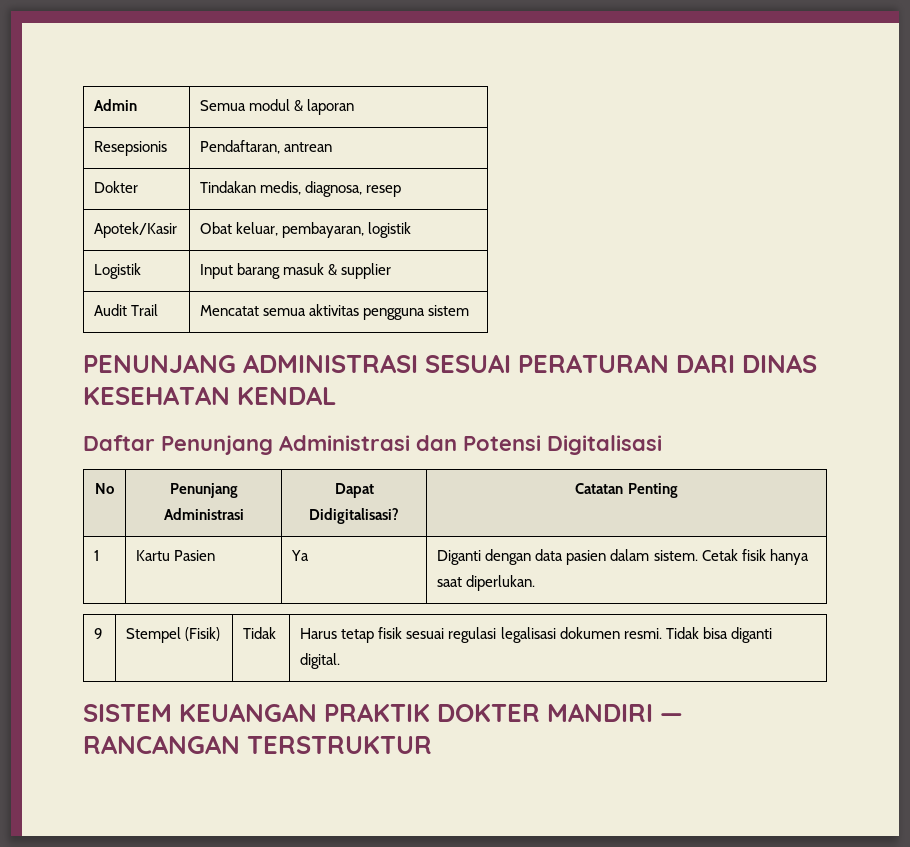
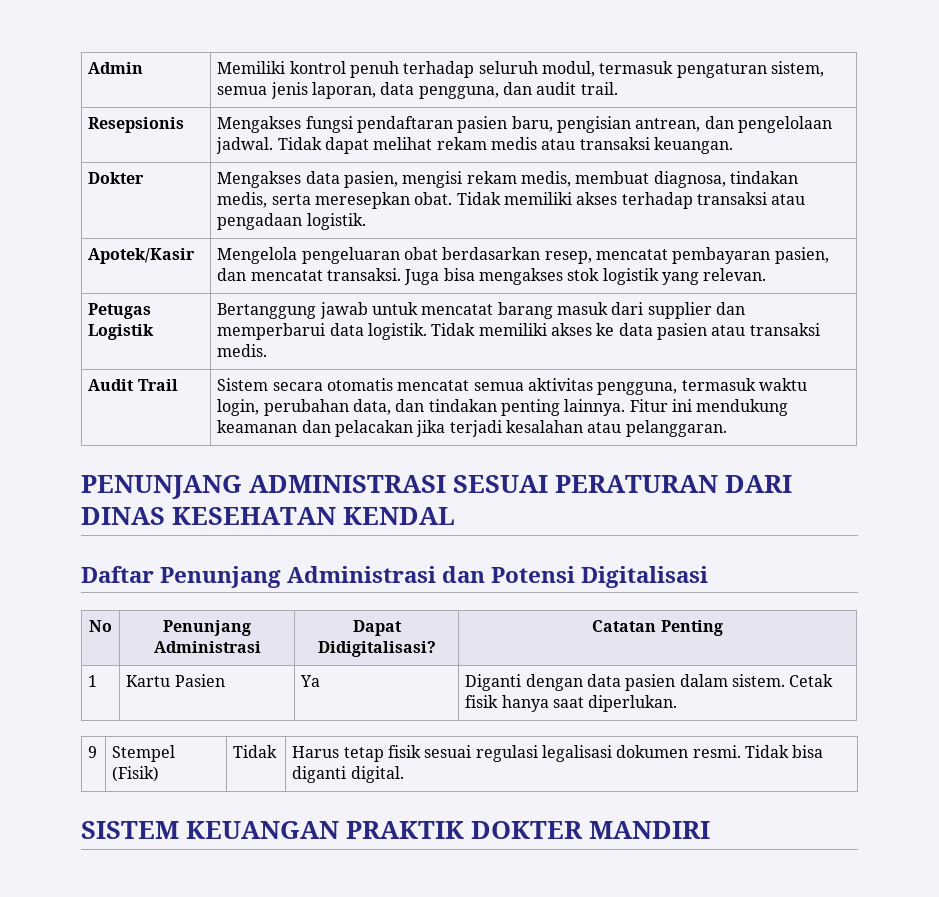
[200,99,355,115] [94,141,168,156] [200,140,333,154] [94,181,139,193] [200,181,402,197] [94,222,178,238] [200,222,412,238] [94,263,142,279] [200,264,234,279] Semua modul & laporan // Resepsionis | Pendaftaran, antrean // Dokter | Tindakan medis, diagnosa, resep // Apotek/Kasir | Obat keluar, pembayaran, logistik // Logistik | Input -> [217,61,824,78] [217,82,618,99] [88,117,185,133] [217,116,832,133] [216,137,733,154] [88,172,145,184] [217,171,798,188] [217,192,806,209] [217,213,366,230] [88,248,196,264] [217,247,829,264] [217,268,767,285] [88,303,152,319] [88,324,155,340] [217,302,494,319] Memiliki kontrol penuh terhadap seluruh modul, termasuk pengaturan sistem, semua jenis laporan, data pengguna, dan audit trail. // Resepsionis | Mengakses fungsi pendaftaran pasien baru, pengisian antrean, dan pengelolaan jadwal. Tidak dapat melihat rekam medis atau transaksi keuangan. // Dokter | Mengakses data pasien, mengisi rekam medis, membuat diagnosa, tindakan medis, serta meresepkan obat. Tidak memiliki akses terhadap transaksi atau pengadaan logistik. // Apotek/Kasir | Mengelola pengeluaran obat berdasarkan resep, mencatat pembayaran pasien, dan mencatat transaksi. Juga bisa mengakses stok logistik yang relevan. // Petugas Logistik | Bertanggung jawab untuk mencatat
[328,264,338,276] & -> [611,302,644,315] dari
[94,304,159,316] [200,304,470,320] // Audit Trail | Mencatat semua aktivitas pengguna sistem -> [715,302,745,315] [217,323,820,340] [217,344,268,357] [88,379,178,391] [217,378,807,395] [217,399,789,416] [217,420,727,437] dan memperbarui data logistik. Tidak memiliki akses ke data pasien atau transaksi medis. // Audit Trail | Sistem secara otomatis mencatat semua aktivitas pengguna, termasuk waktu login, perubahan data, dan tindakan penting lainnya. Fitur ini mendukung keamanan dan pelacakan jika terjadi kesalahan atau pelanggaran.
[660,713,683,722] [83,735,432,754] — RANCANGAN TERSTRUKTUR -> (710, 830) none

